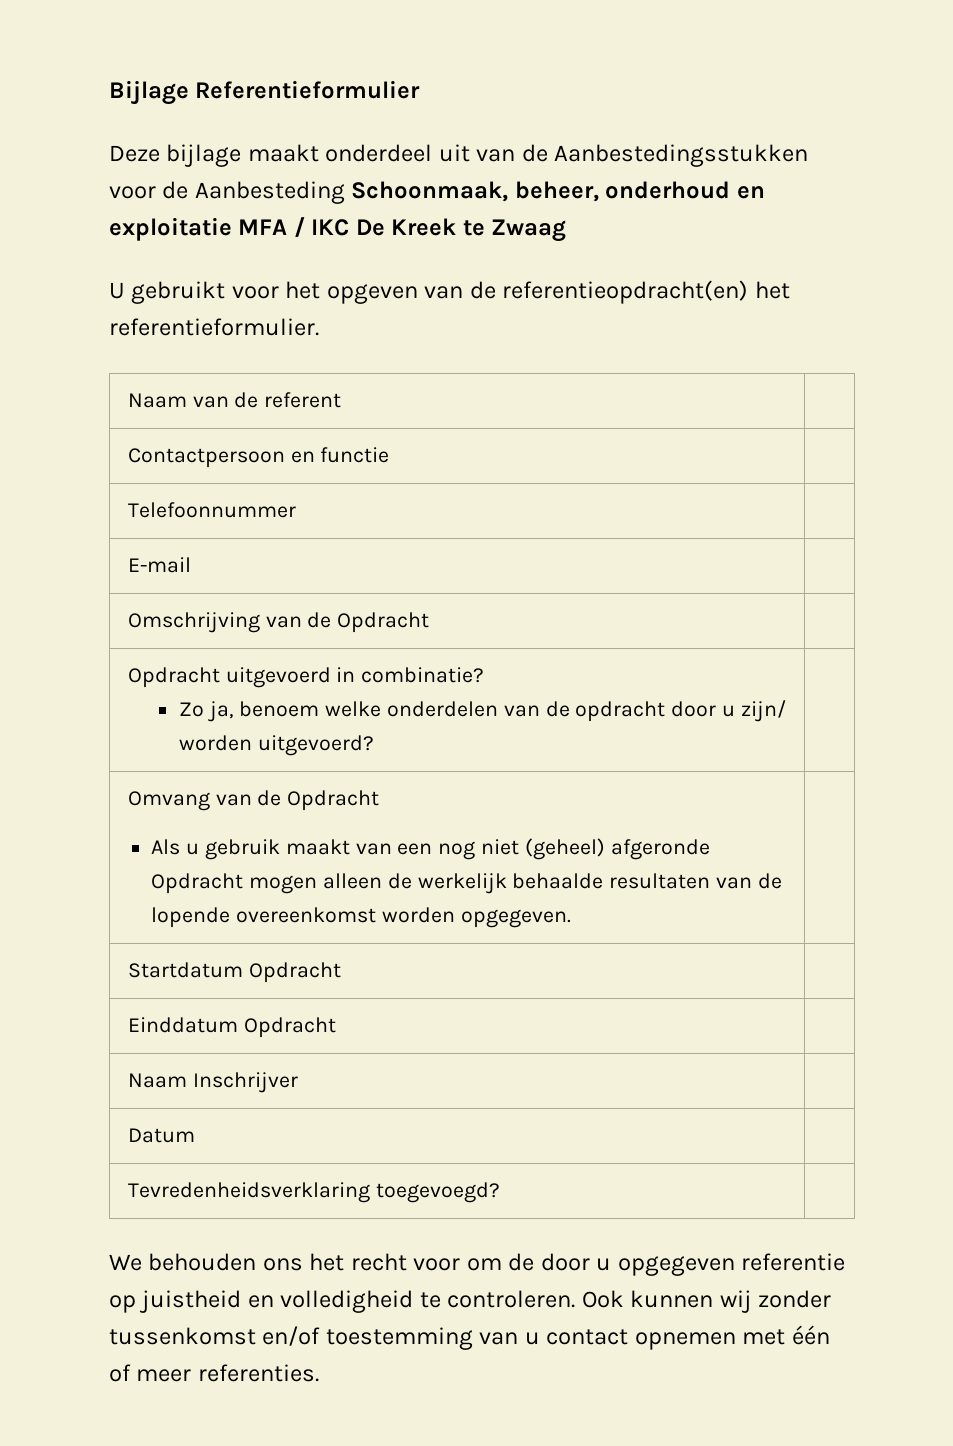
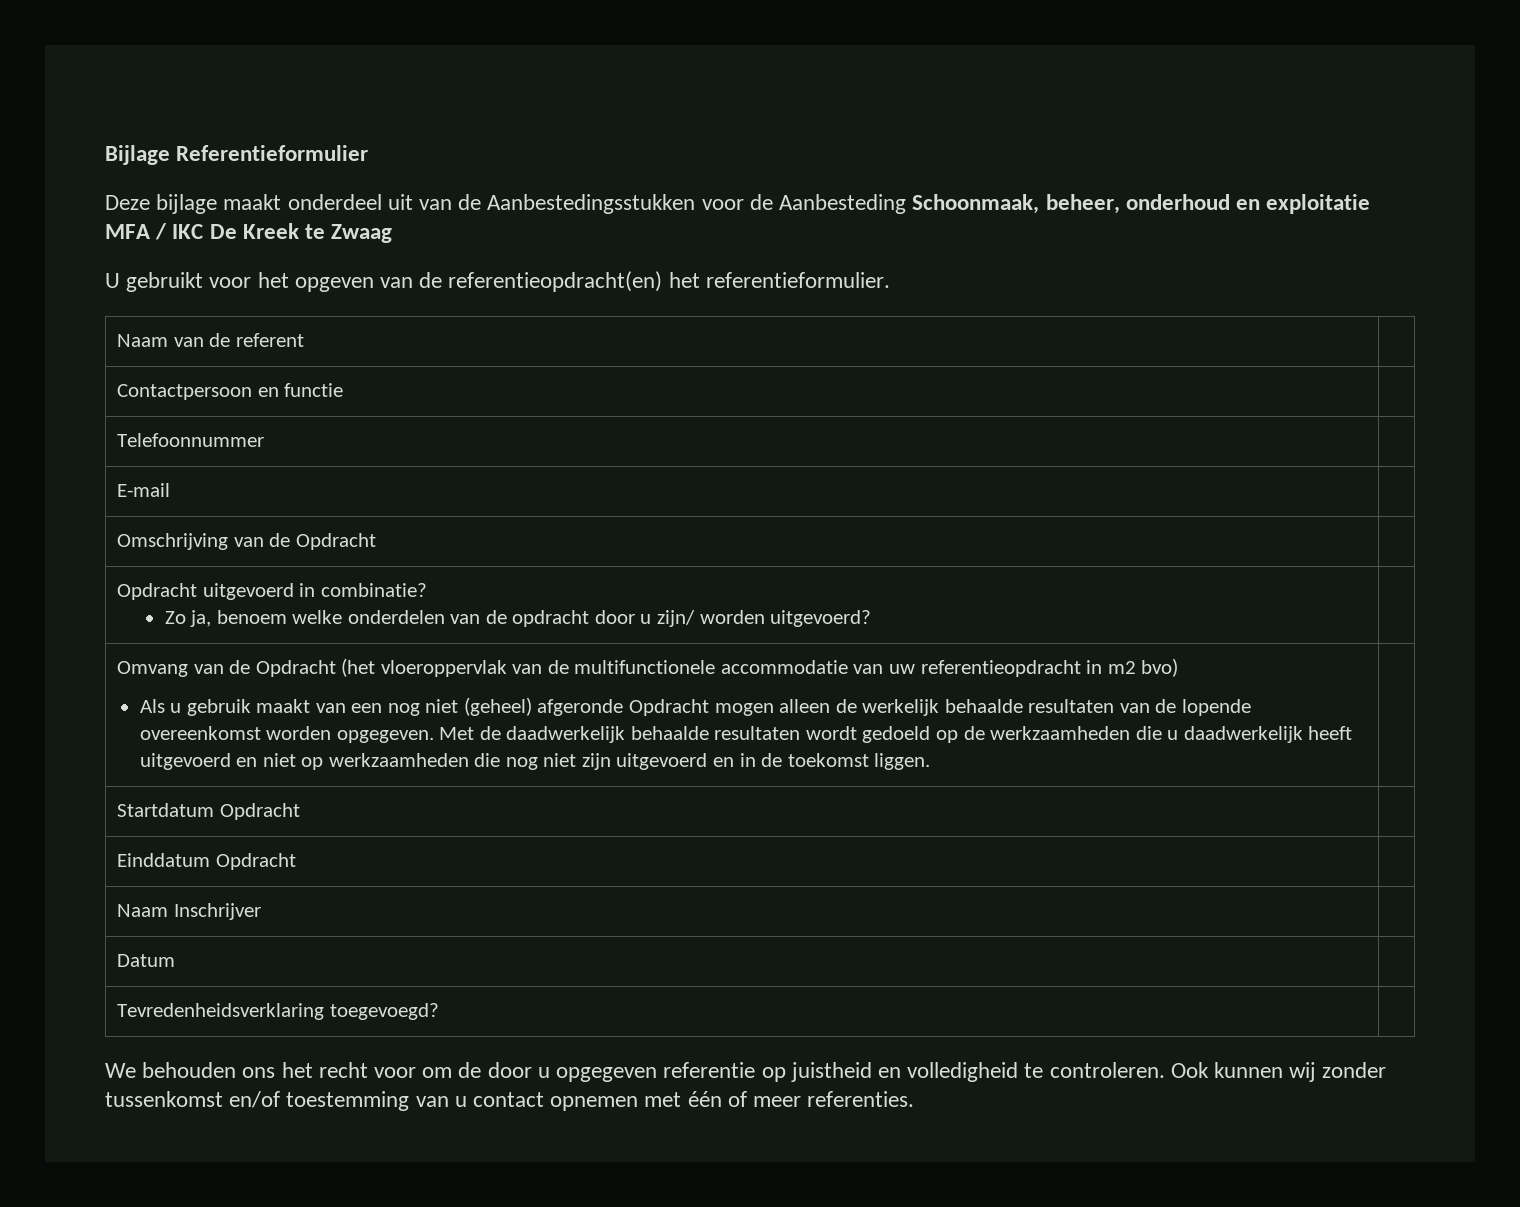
(380, 800) none -> [341,658,1179,677] (het vloeroppervlak van de multifunctionele accommodatie van uw referentieopdracht in m2 bvo)
(571, 918) none -> [439,726,1353,743] [139,753,931,770] Met de daadwerkelijk behaalde resultaten wordt gedoeld op de werkzaamheden die u daadwerkelijk heeft uitgevoerd en niet op werkzaamheden die nog niet zijn uitgevoerd en in de toekomst liggen.

